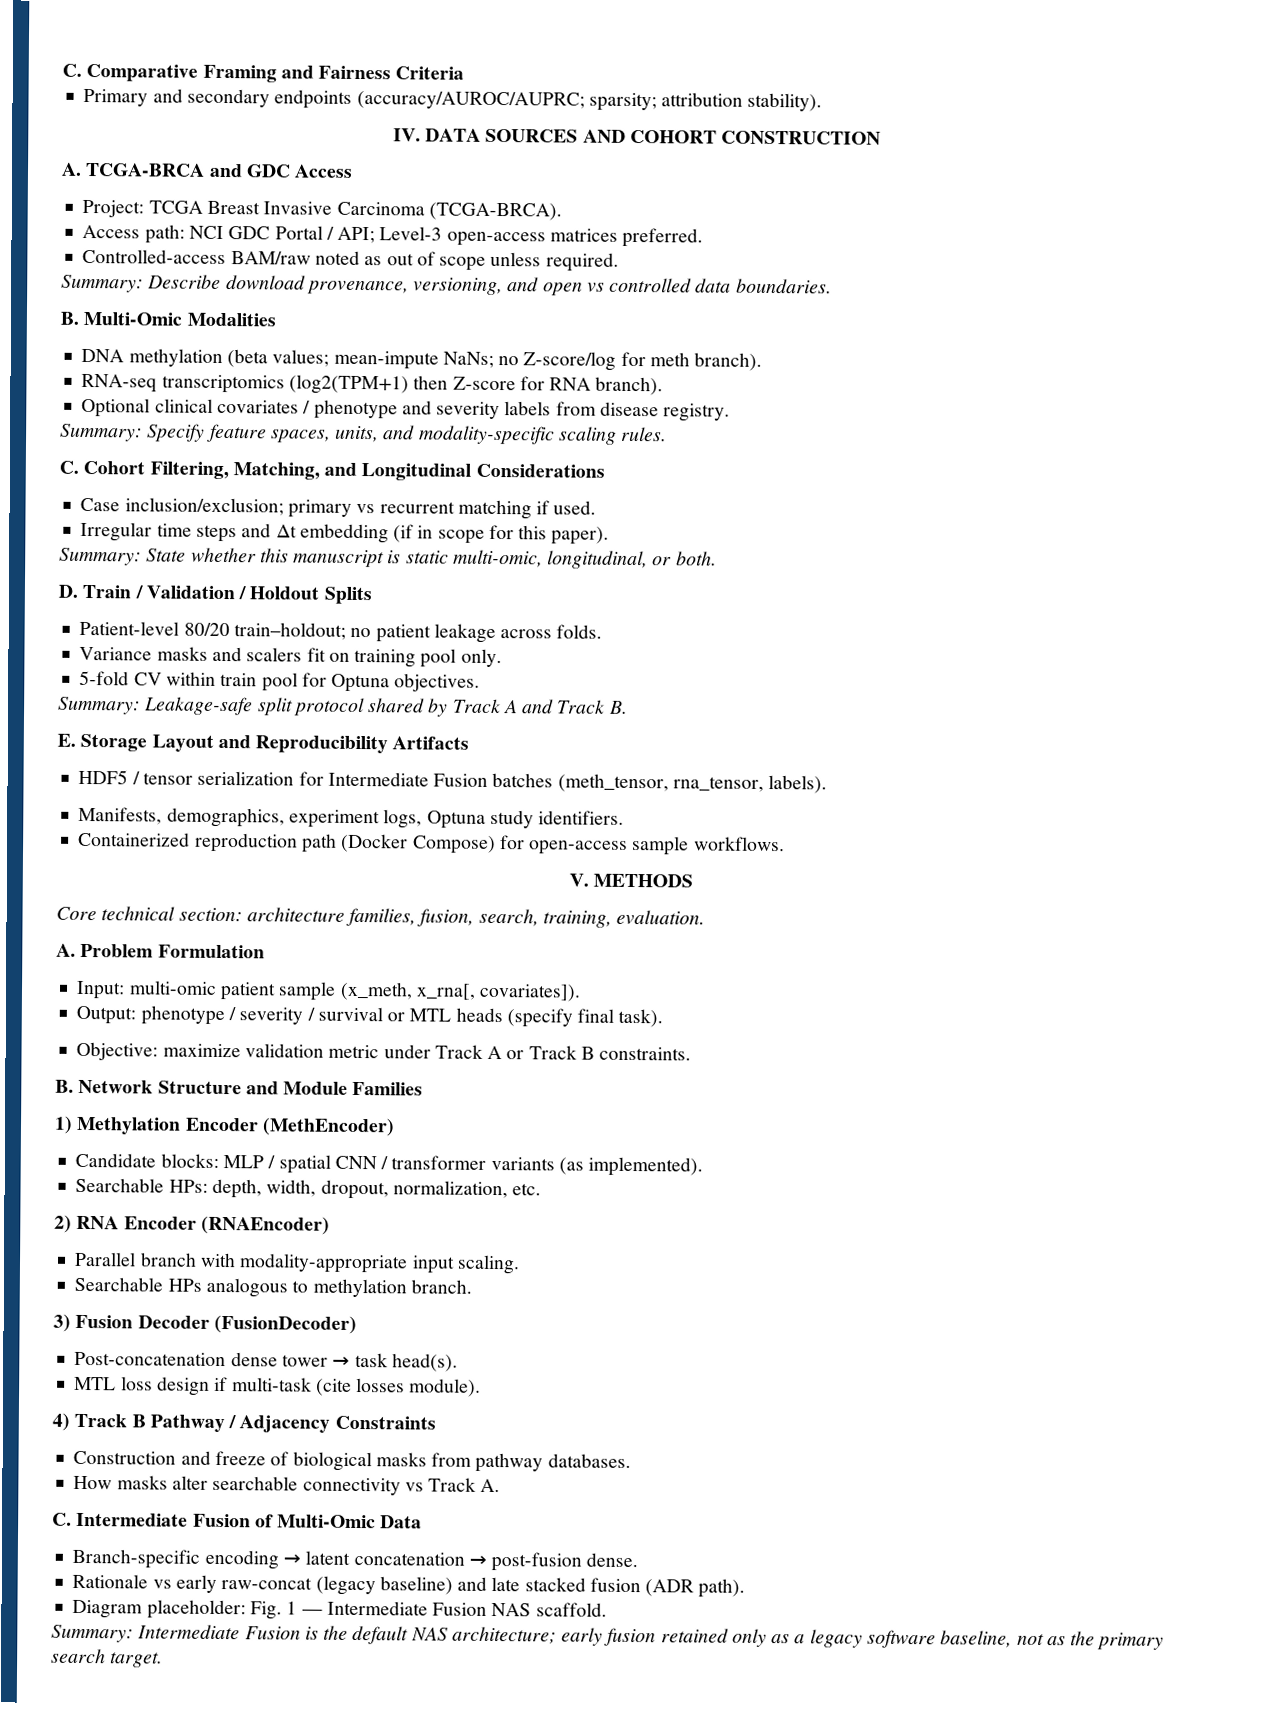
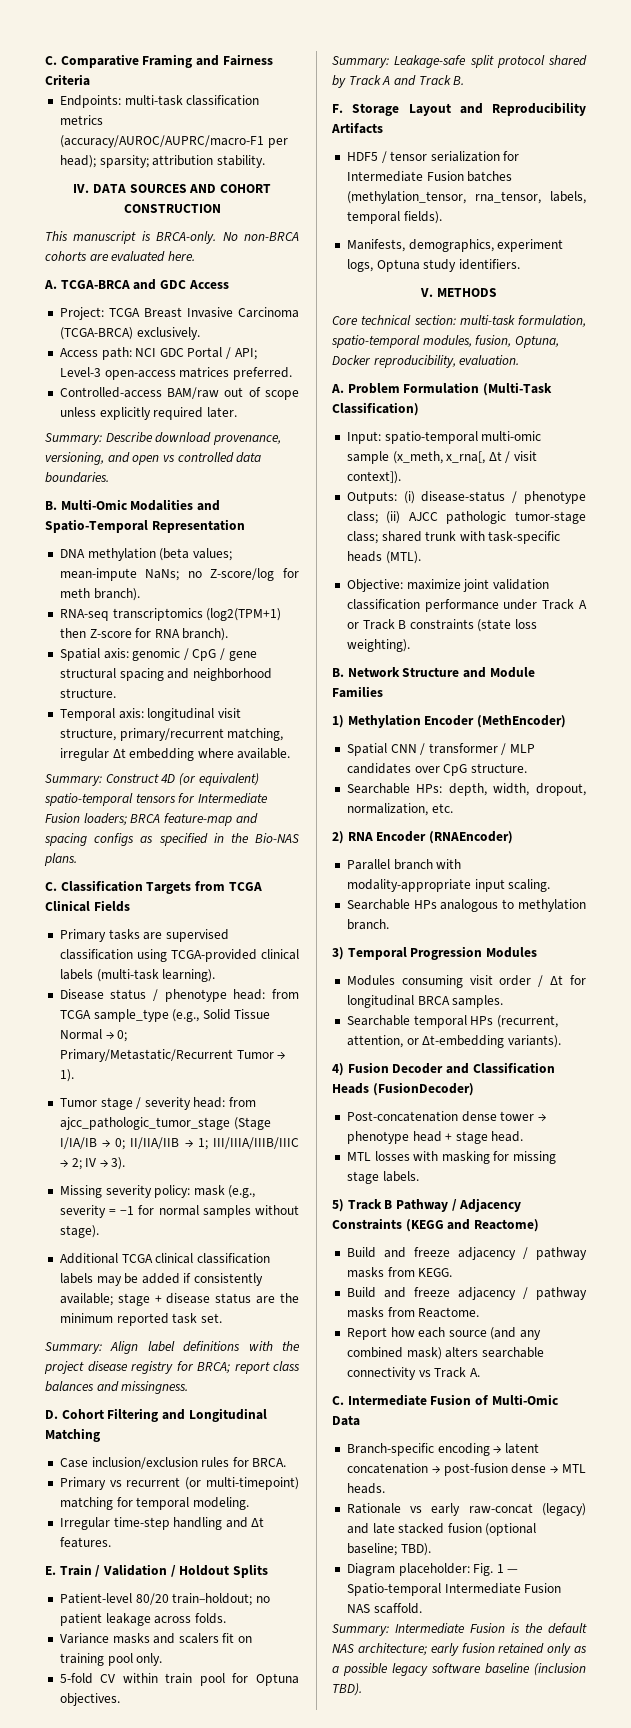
[83,88,585,110] Primary and secondary endpoints (accuracy/AUROC/AUPRC; -> [59,95,260,108] [59,115,103,125] [59,135,288,148] [59,155,96,168] Endpoints: multi-task classification metrics (accuracy/AUROC/AUPRC/macro-F1 per head);
[747,92,823,112] stability). -> [216,155,265,168] stability.
(882, 137) none -> [45,231,299,244] [45,251,195,262] // This manuscript is BRCA-only. No non-BRCA cohorts are evaluated here.
[428,202,562,221] (TCGA-BRCA). -> [59,327,200,340] (TCGA-BRCA) exclusively.
[314,250,383,266] noted as -> (220, 393) none
[545,252,619,272] required. -> [99,407,237,420] explicitly required later.
(276, 319) none -> [196,500,220,511] [45,519,245,533] and Spatio-Temporal Representation
[81,397,731,422] [60,423,668,445] [59,460,320,480] Optional clinical covariates / phenotype and severity labels from disease registry. // Summary: Specify feature spaces, units, and modality-specific scaling rules. // C. Cohort Filtering, Matching, -> [59,648,257,661] [59,668,272,681] [59,688,116,698] [59,708,241,721] [59,728,284,741] [59,748,291,761] [45,773,259,786] [44,793,268,806] [45,813,258,826] [44,833,299,846] [44,853,77,866] [45,880,262,894] [45,900,130,912] [59,929,229,942] [59,949,299,962] [59,969,216,982] [59,989,299,1002] [59,1009,271,1022] [59,1029,128,1042] [59,1049,286,1062] [59,1069,74,1082] [59,1097,257,1110] [59,1117,271,1130] [59,1137,299,1150] [59,1157,126,1170] [59,1185,256,1198] [59,1205,299,1218] [59,1225,99,1238] [59,1253,270,1264] [59,1273,264,1286] [59,1293,300,1306] [59,1313,222,1326] [45,1341,300,1354] [44,1361,300,1374] [45,1381,189,1394] [45,1408,159,1422] Spatial axis: genomic / CpG / gene structural spacing and neighborhood structure. // Temporal axis: longitudinal visit structure, primary/recurrent matching, irregular Δt embedding where available. // Summary: Construct 4D (or equivalent) spatio-temporal tensors for Intermediate Fusion loaders; BRCA feature-map and spacing configs as specified in the Bio-NAS plans. // C. Classification Targets from TCGA Clinical Fields // Primary tasks are supervised classification using TCGA-provided clinical labels (multi-task learning). // Disease status / phenotype head: from TCGA sample_type (e.g., Solid Tissue Normal → 0; Primary/Metastatic/Recurrent Tumor → 1). // Tumor stage / severity head: from ajcc_pathologic_tumor_stage (Stage I/IA/IB → 0; II/IIA/IIB → 1; III/IIIA/IIIB/IIIC → 2; IV → 3). // Missing severity policy: mask (e.g., severity = −1 for normal samples without stage). // Additional TCGA clinical classification labels may be added if consistently available; stage + disease status are the minimum reported task set. // Summary: Align label definitions with the project disease registry for BRCA; report class balances and missingness. // D. Cohort Filtering
[475,463,605,478] Considerations -> [45,1428,100,1442] Matching
[124,497,597,520] [80,521,610,545] [59,547,717,570] [58,584,78,598] inclusion/exclusion; primary vs recurrent matching if used. // Irregular time steps and Δt embedding (if in scope for this paper). // Summary: State whether this manuscript is static multi-omic, longitudinal, or both. // D. -> [91,1457,287,1469] [59,1477,299,1490] [59,1497,249,1510] [59,1517,265,1530] [59,1537,111,1548] [45,1566,56,1575] inclusion/exclusion rules for BRCA. // Primary vs recurrent (or multi-timepoint) matching for temporal modeling. // Irregular time-step handling and Δt features. // E.
[57,733,76,747] E. -> [332,104,343,113] F.
[557,773,828,794] (meth_tensor, rna_tensor, labels). -> [346,191,586,204] [346,211,442,224] (methylation_tensor, rna_tensor, labels, temporal fields).
[78,831,785,856] // Containerized reproduction path (Docker Compose) for open-access sample workflows. -> (520, 264) none
[246,907,612,928] architecture families, fusion, search, training, -> [459,315,586,327] [331,335,559,348] [332,355,456,368] multi-task formulation, spatio-temporal modules, fusion, Optuna, Docker reproducibility,
(265, 951) none -> [482,382,552,396] [332,402,419,416] (Multi-Task Classification)
[128,980,276,1001] multi-omic patient -> [384,431,542,444] spatio-temporal multi-omic
[479,983,582,1002] [76,1005,664,1028] [76,1041,380,1061] covariates]). // Output: phenotype / severity / survival or MTL heads (specify final task). // Objective: maximize validation metric -> [488,451,538,463] [346,471,401,484] [346,491,586,504] [346,511,586,524] [346,531,561,544] [346,551,421,564] [346,579,549,592] [346,599,499,612] Δt / visit context]). // Outputs: (i) disease-status / phenotype class; (ii) AJCC pathologic tumor-stage class; shared trunk with task-specific heads (MTL). // Objective: maximize joint validation classification performance
[599,1046,692,1061] constraints. -> [409,619,538,632] [346,639,410,652] constraints (state loss weighting).
[75,1152,704,1177] Candidate blocks: MLP / spatial CNN / transformer variants (as implemented). -> [346,743,536,756] [346,763,527,776] Spatial CNN / transformer / MLP candidates over CpG structure.
[75,1314,210,1329] Fusion Decoder -> [347,946,537,960] [346,975,586,988] [346,995,504,1008] [346,1015,558,1028] [346,1035,561,1048] [332,1062,555,1076] [332,1083,369,1094] Temporal Progression Modules // Modules consuming visit order / Δt for longitudinal BRCA samples. // Searchable temporal HPs (recurrent, attention, or Δt-embedding variants). // 4) Fusion Decoder and Classification Heads
[354,1352,458,1372] [74,1376,482,1397] [52,1412,70,1431] task head(s). // MTL loss design if multi-task (cite losses module). // 4) -> [346,1131,524,1144] [346,1151,557,1164] [346,1171,419,1184] [332,1199,344,1212] phenotype head + stage head. // MTL losses with masking for missing stage labels. // 5)
[73,1450,631,1473] [73,1475,208,1490] // Construction and freeze of biological masks from pathway databases. // How masks alter -> [405,1219,539,1232] [346,1247,587,1260] [346,1267,453,1278] [346,1287,587,1300] [346,1307,480,1318] [346,1327,542,1340] [346,1347,479,1360] (KEGG and Reactome) // Build and freeze adjacency / pathway masks from KEGG. // Build and freeze adjacency / pathway masks from Reactome. // Report how each source (and any combined mask) alters
[586,1552,639,1568] dense. -> [511,1463,586,1474] [346,1483,385,1494] dense → MTL heads.
[315,1575,453,1596] (legacy baseline) -> [542,1503,586,1516] (legacy)
[645,1578,746,1598] (ADR path). -> [485,1523,537,1536] [346,1543,431,1556] (optional baseline; TBD).
(323, 1612) none -> [346,1583,441,1596] Spatio-temporal
(806, 1639) none -> [343,1663,388,1676] possible
[940,1630,1165,1650] [51,1648,164,1668] baseline, not as the primary search target. -> [485,1663,586,1676] [332,1683,362,1696] baseline (inclusion TBD).

